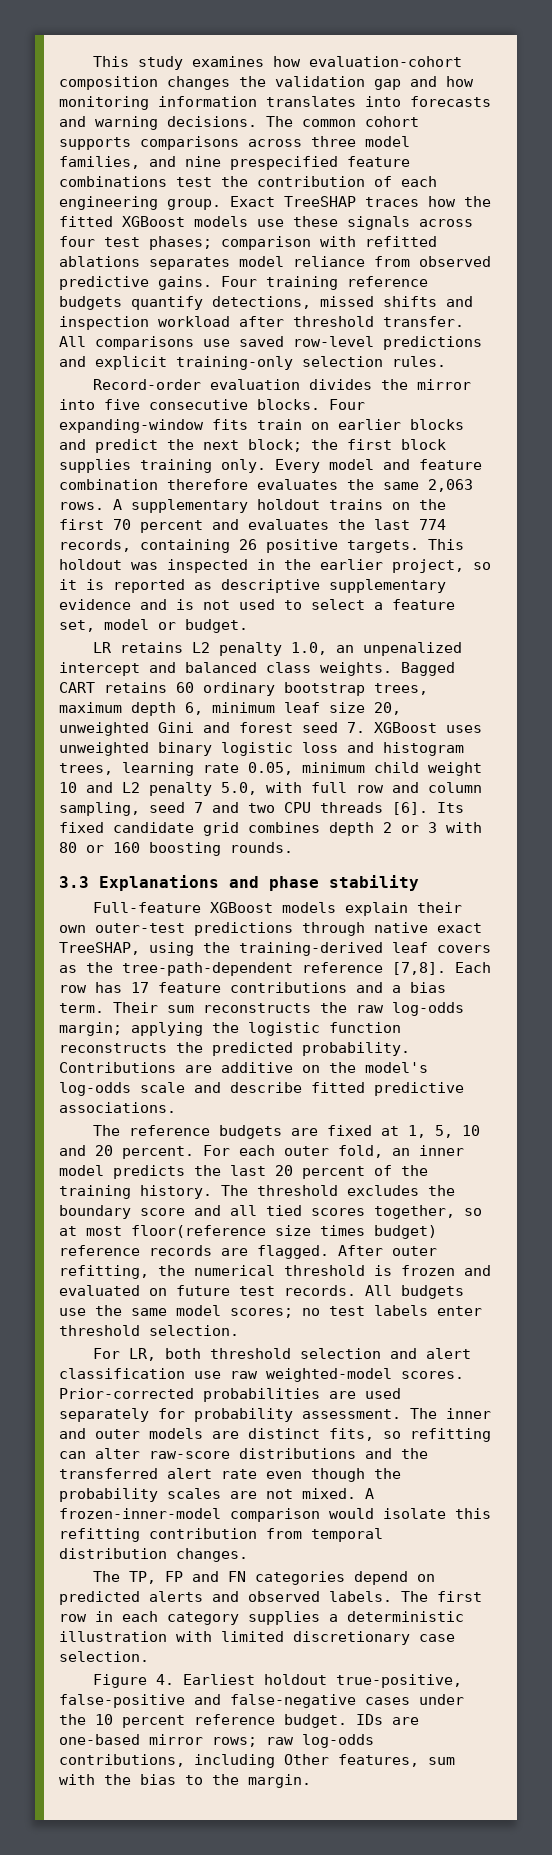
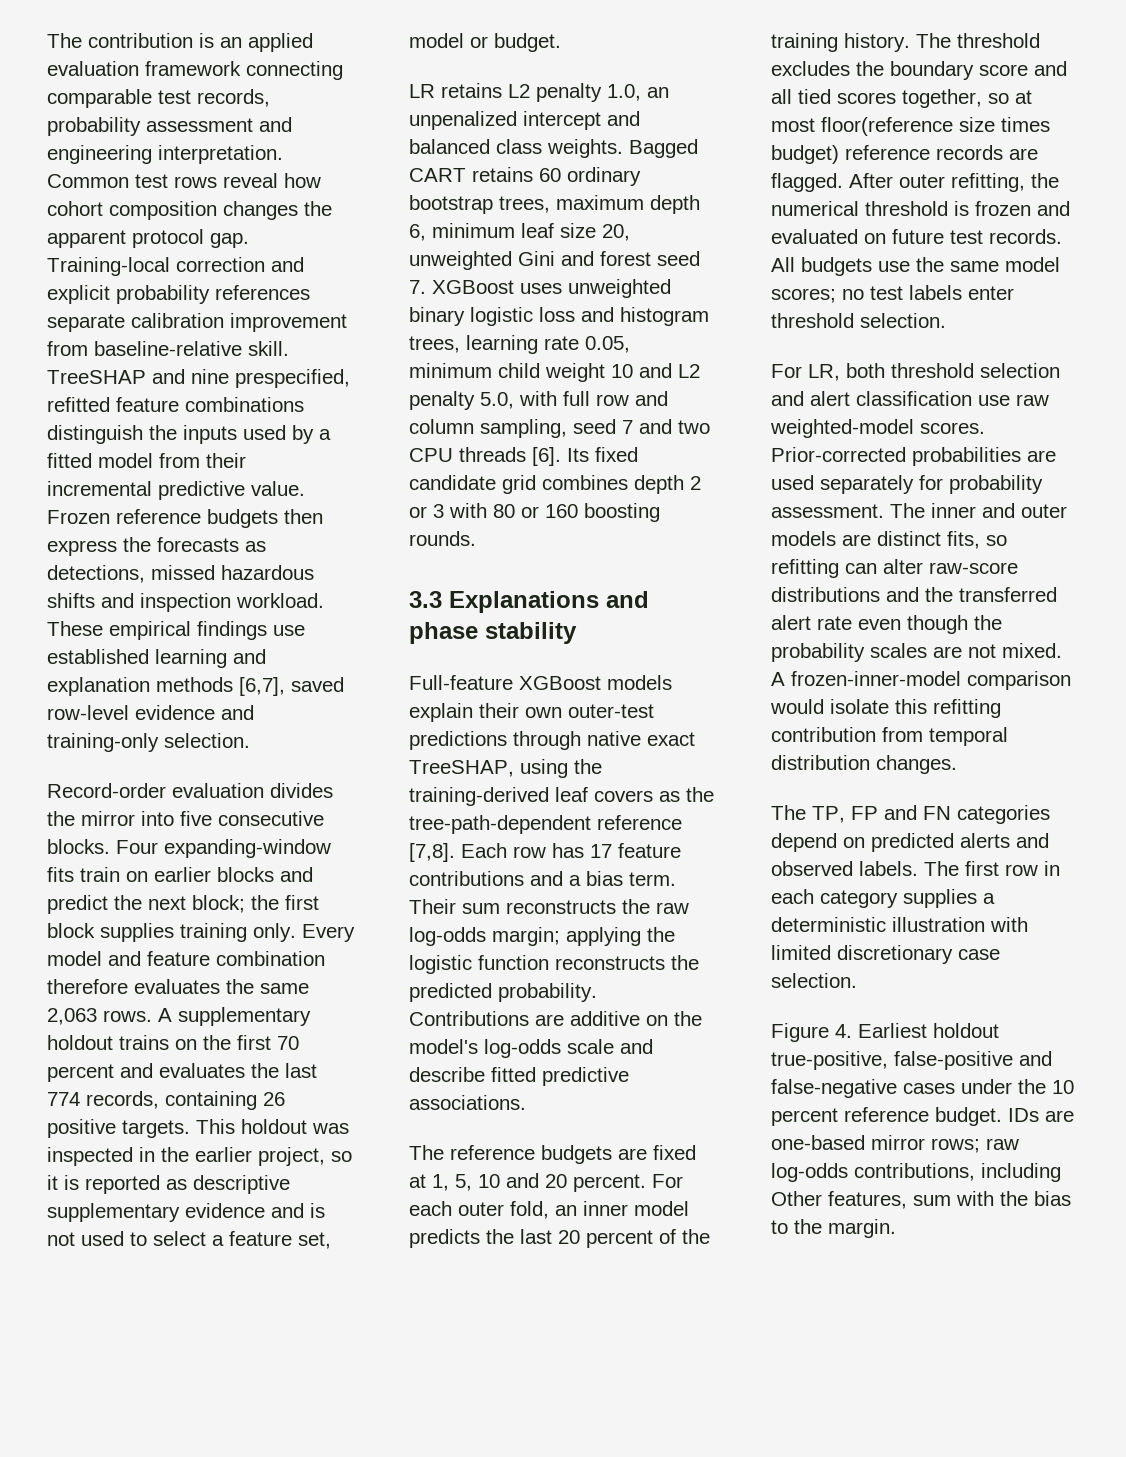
[92,56,462,70] [59,76,474,90] [59,96,491,110] [59,116,419,130] [59,136,410,150] [59,156,410,170] [59,176,437,187] [59,196,491,210] [59,216,473,230] [59,236,437,250] [59,256,491,270] [59,276,428,290] [59,296,203,310] This study examines how evaluation-cohort composition changes the validation gap and how monitoring information translates into forecasts and warning decisions. The common cohort supports comparisons across three model families, and nine prespecified feature combinations test the contribution of each engineering group. Exact TreeSHAP traces how the fitted XGBoost models use these signals across four test phases; comparison with refitted ablations separates model reliance from observed predictive gains. Four training reference budgets quantify -> [47,33,313,52] [47,61,343,80] [47,89,270,108] [47,117,292,136] [47,145,283,164] [47,173,321,188] [47,201,332,220] [47,229,249,248] [47,257,304,276] [47,285,310,304] [47,313,347,332] [47,341,289,356] [47,369,350,388] [47,397,304,412] [47,425,331,444] [47,453,246,468] [47,481,305,500] [47,509,323,528] [47,537,266,556] The contribution is an applied evaluation framework connecting comparable test records, probability assessment and engineering interpretation. Common test rows reveal how cohort composition changes the apparent protocol gap. Training-local correction and explicit probability references separate calibration improvement from baseline-relative skill. TreeSHAP and nine prespecified, refitted feature combinations distinguish the inputs used by a fitted model from their incremental predictive value. Frozen reference budgets then express the forecasts as
(374, 301) none -> [221,565,314,580] hazardous
[158,316,464,327] [59,336,482,350] [59,356,446,370] workload after threshold transfer. All comparisons use saved row-level predictions and explicit training-only selection rules. -> [236,593,324,608] [47,621,305,640] [47,649,266,668] [47,677,344,696] [47,705,254,720] [47,733,250,752] workload. These empirical findings use established learning and explanation methods [6,7], saved row-level evidence and training-only selection.

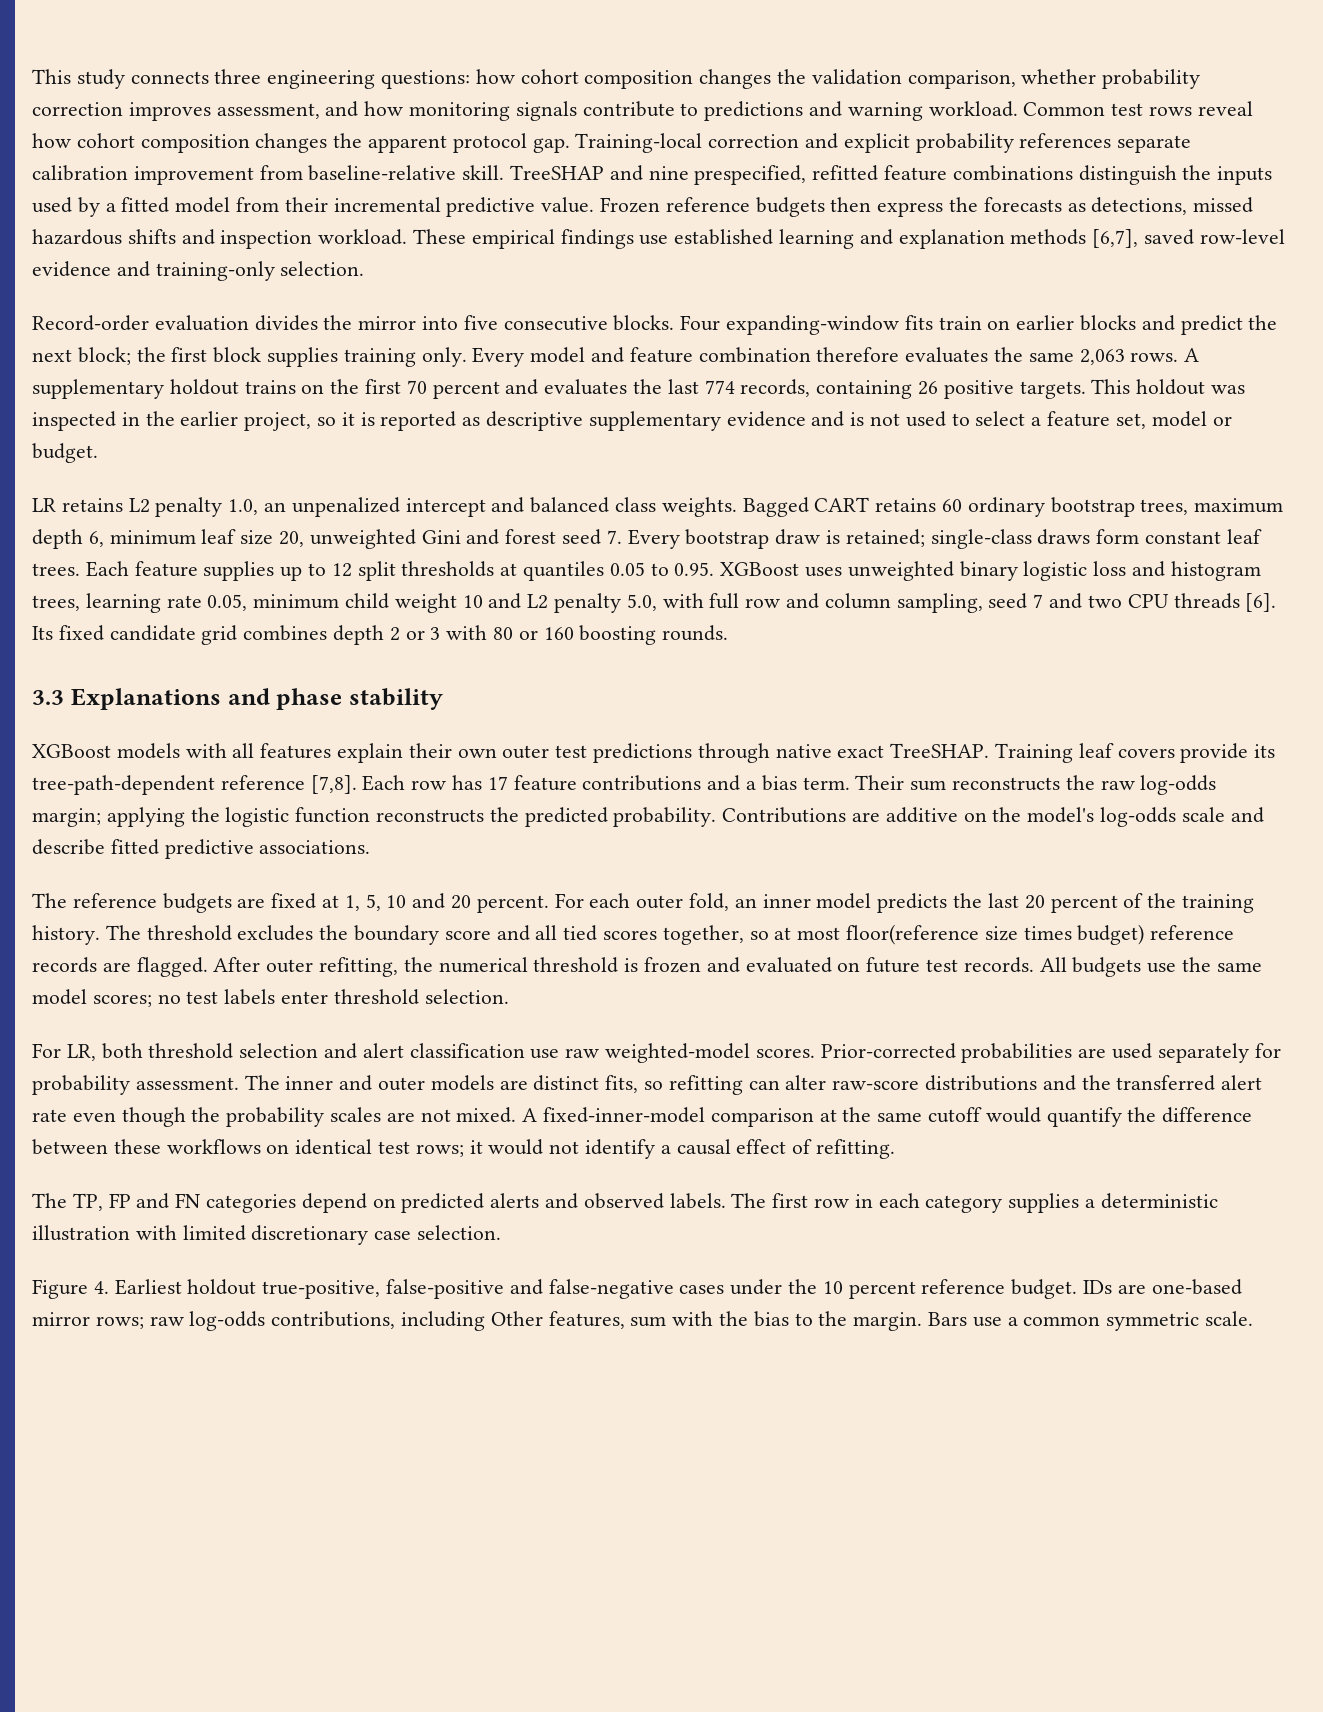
[47,33,313,52] [47,61,343,80] [47,89,270,108] [47,117,292,136] [47,145,283,164] The contribution is an applied evaluation framework connecting comparable test records, probability assessment and engineering interpretation. -> [32,69,1201,89] [32,101,1018,121] This study connects three engineering questions: how cohort composition changes the validation comparison, whether probability correction improves assessment, and how monitoring signals contribute to predictions and warning workload.
(426, 287) none -> [627,529,1262,549] [32,561,715,581] Every bootstrap draw is retained; single-class draws form constant leaf trees. Each feature supplies up to 12 split thresholds at quantiles 0.05 to 0.95.
[409,675,513,690] Full-feature -> (443, 699) none
(672, 682) none -> [185,743,332,759] with all features
[568,704,654,718] outer-test -> [502,745,588,759] outer test
[409,759,602,778] [409,787,714,806] TreeSHAP, using the training-derived leaf covers as the -> [890,743,1276,763] TreeSHAP. Training leaf covers provide its
[791,671,1071,690] [770,699,1001,718] [771,727,1008,746] [771,755,957,774] frozen-inner-model comparison would isolate this refitting contribution from temporal distribution changes. -> [543,1107,1253,1127] [32,1139,896,1159] fixed-inner-model comparison at the same cutoff would quantify the difference between these workflows on identical test rows; it would not identify a causal effect of refitting.
(896, 1228) none -> [928,1311,1254,1331] Bars use a common symmetric scale.

